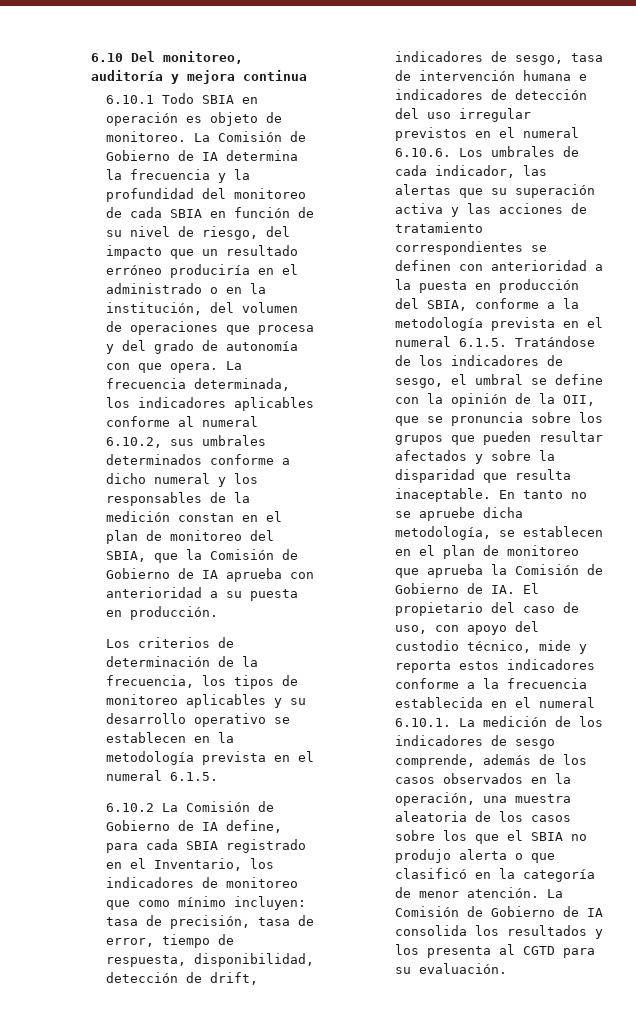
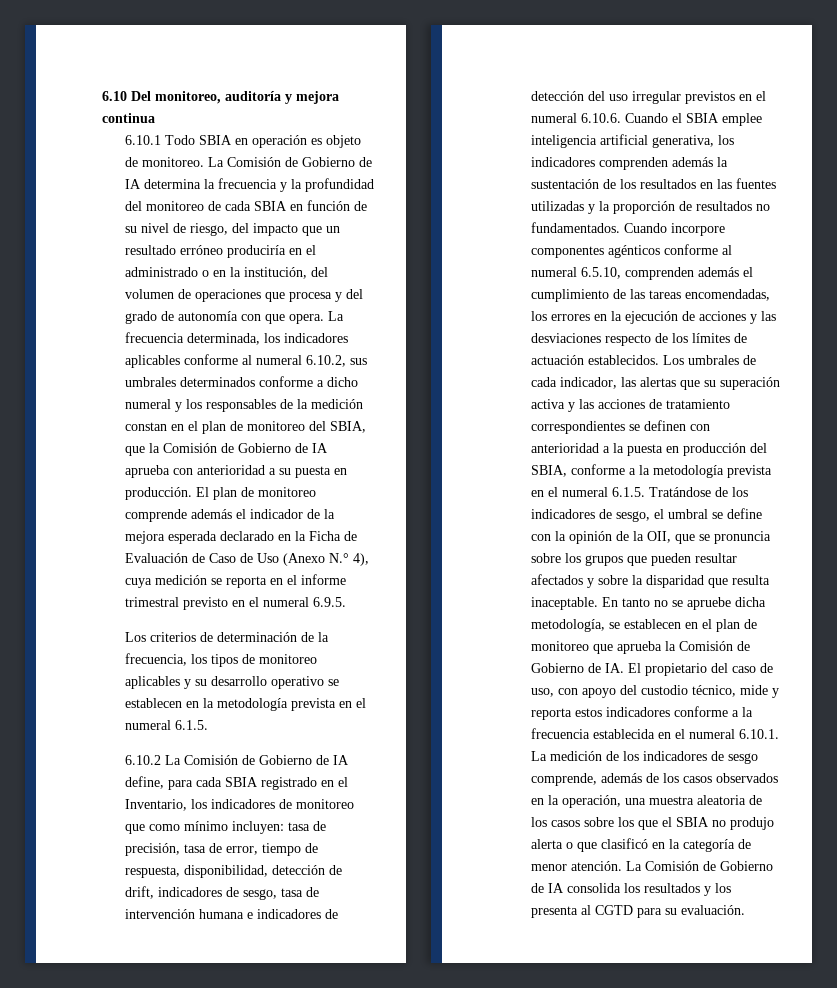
(219, 613) none -> [195,487,316,500] [124,509,335,522] [124,531,357,544] [124,553,369,566] [124,574,346,588] [124,597,346,610] El plan de monitoreo comprende además el indicador de la mejora esperada declarado en la Ficha de Evaluación de Caso de Uso (Anexo N.° 4), cuya medición se reporta en el informe trimestral previsto en el numeral 6.9.5.
(452, 152) none -> [624,113,762,126] [530,134,734,148] [530,157,728,170] [530,178,776,189] [530,201,770,214] [530,222,725,236] [530,244,732,258] [530,267,753,280] [530,289,770,302] [530,311,776,324] [530,333,747,346] [530,355,659,365] Cuando el SBIA emplee inteligencia artificial generativa, los indicadores comprenden además la sustentación de los resultados en las fuentes utilizadas y la proporción de resultados no fundamentados. Cuando incorpore componentes agénticos conforme al numeral 6.5.10, comprenden además el cumplimiento de las tareas encomendadas, los errores en la ejecución de acciones y las desviaciones respecto de los límites de actuación establecidos.

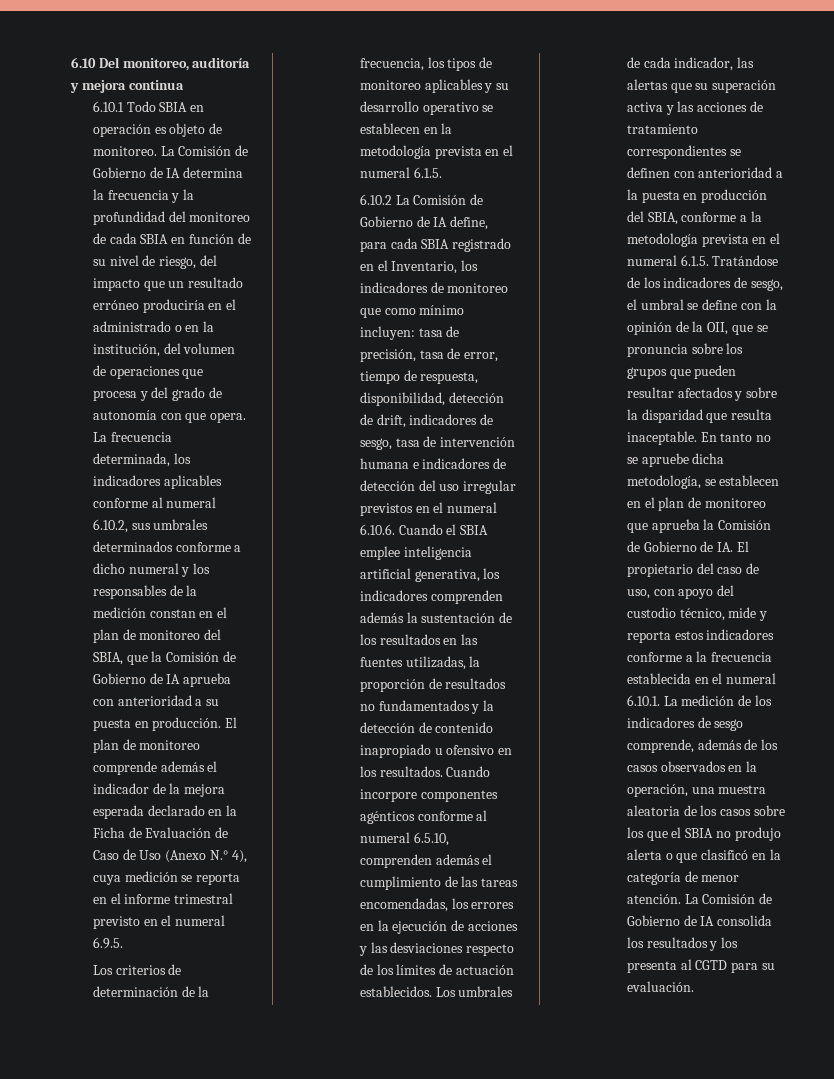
[530,201,595,214] utilizadas y -> [405,656,466,670] utilizadas,
[530,222,620,233] fundamentados. -> [378,700,495,714] [359,722,494,733] [359,744,513,758] [359,766,443,777] fundamentados y la detección de contenido inapropiado u ofensivo en los resultados.

